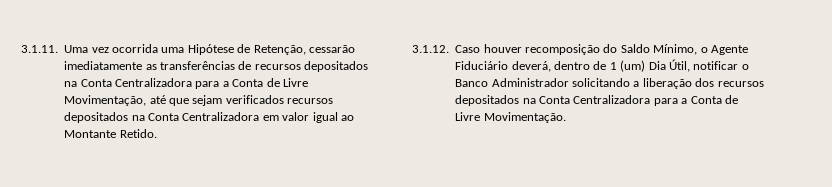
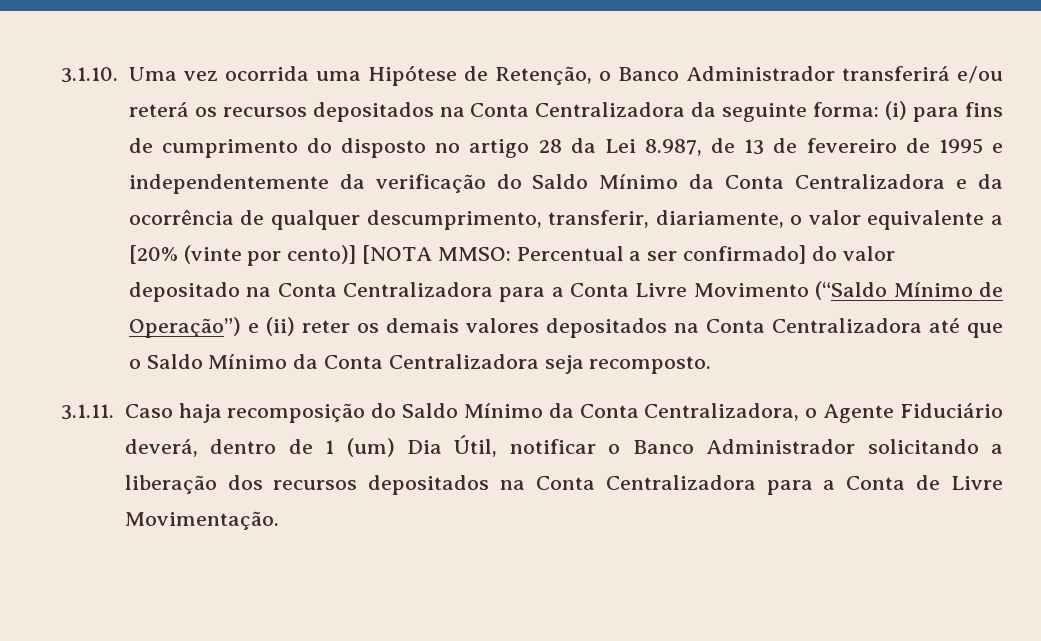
[21,45,58,53] 3.1.11. -> [61,67,118,83] 3.1.10.
[308,45,355,53] [64,61,369,72] [64,78,308,89] [64,95,334,106] [64,112,354,123] [64,129,157,138] [412,44,698,55] cessarão imediatamente as transferências de recursos depositados na Conta Centralizadora para a Conta de Livre Movimentação, até que sejam verificados recursos depositados na Conta Centralizadora em valor igual ao Montante Retido. // 3.1.12. Caso houver recomposição do Saldo Mínimo, -> [598,66,1003,83] [128,101,1003,122] [128,138,1003,158] [128,174,1003,194] [128,210,1004,230] [128,245,895,266] [128,281,1003,302] [128,317,1004,338] [128,354,712,374] [61,403,800,423] o Banco Administrador transferirá e/ou reterá os recursos depositados na Conta Centralizadora da seguinte forma: (i) para fins de cumprimento do disposto no artigo 28 da Lei 8.987, de 13 de fevereiro de 1995 e independentemente da verificação do Saldo Mínimo da Conta Centralizadora e da ocorrência de qualquer descumprimento, transferir, diariamente, o valor equivalente a [20% (vinte por cento)] [NOTA MMSO: Percentual a ser confirmado] do valor depositado na Conta Centralizadora para a Conta Livre Movimento (“Saldo Mínimo de Operação”) e (ii) reter os demais valores depositados na Conta Centralizadora até que o Saldo Mínimo da Conta Centralizadora seja recomposto. // 3.1.11. Caso haja recomposição do Saldo Mínimo da Conta Centralizadora,

